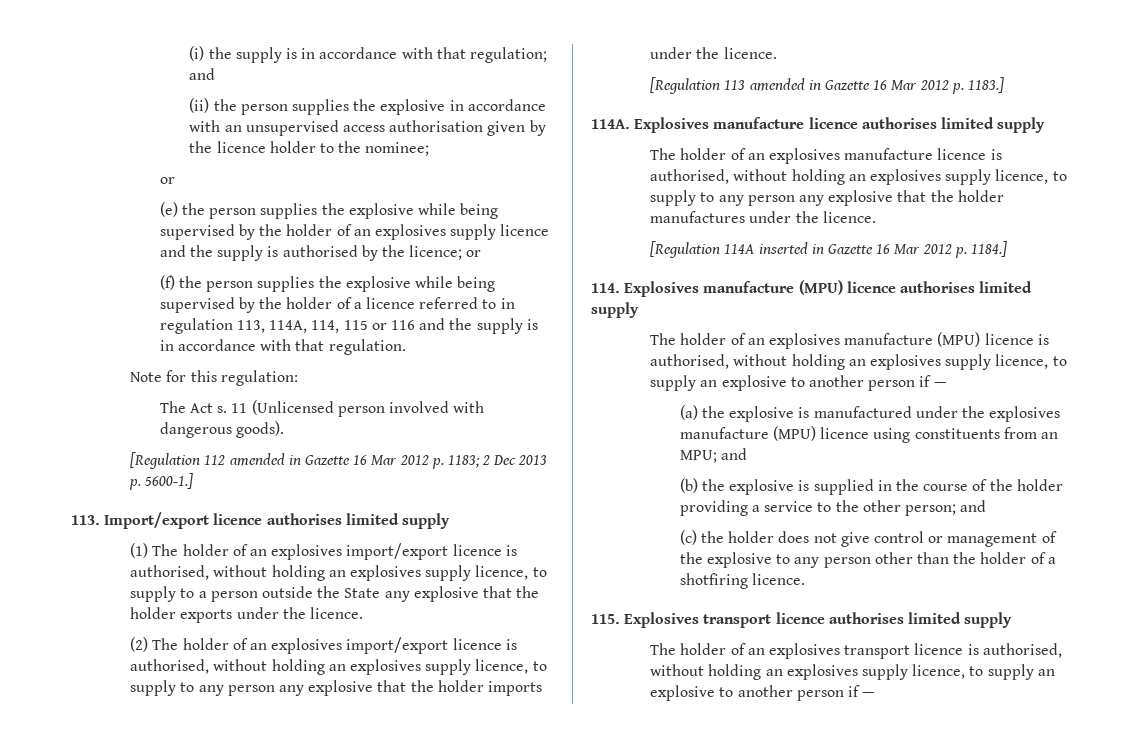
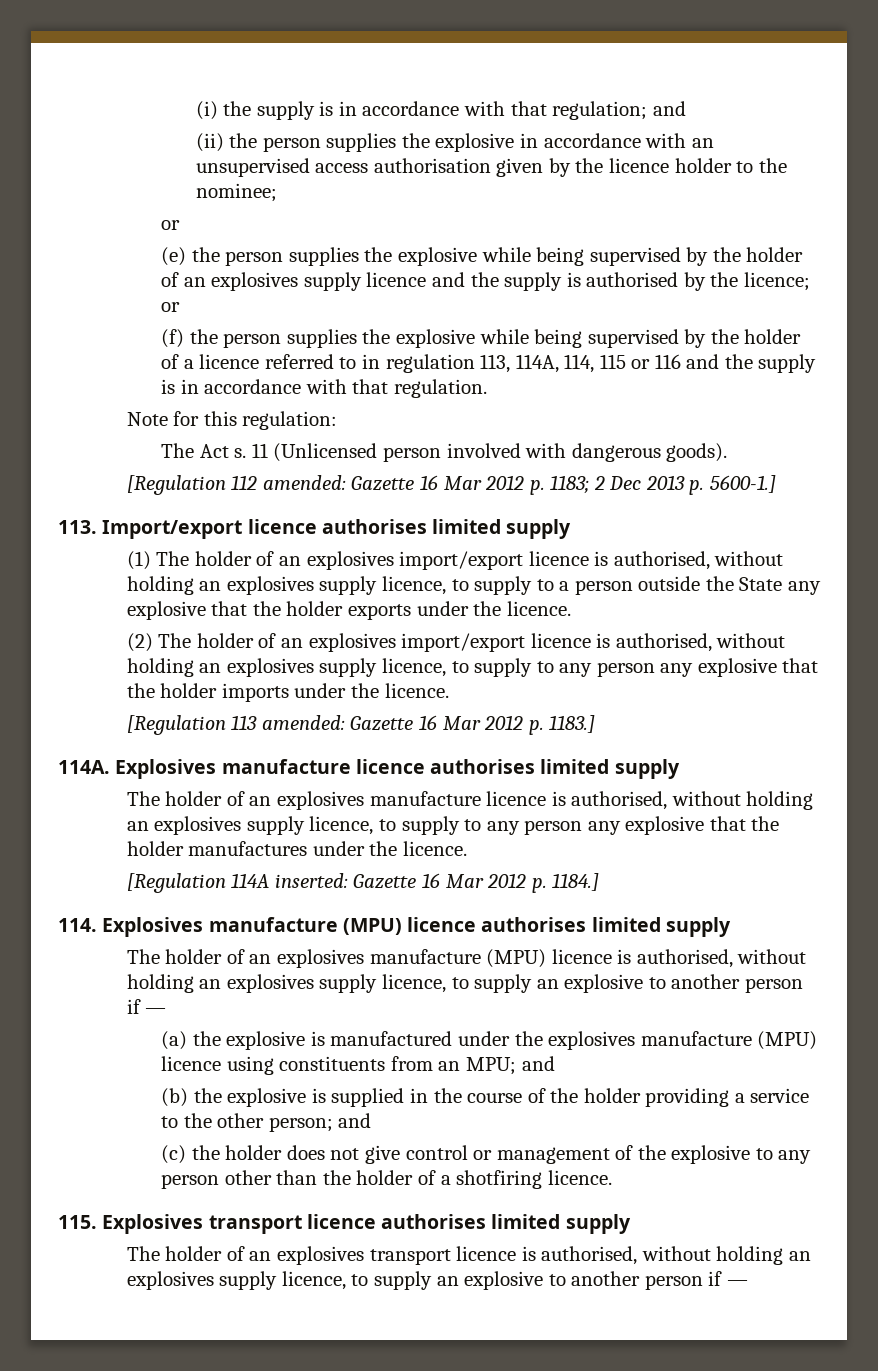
[229,453,301,466] amended in -> [262,475,346,490] amended:
[749,78,821,91] amended in -> [261,715,345,730] amended:
[758,242,824,254] inserted in -> [274,873,348,888] inserted:

